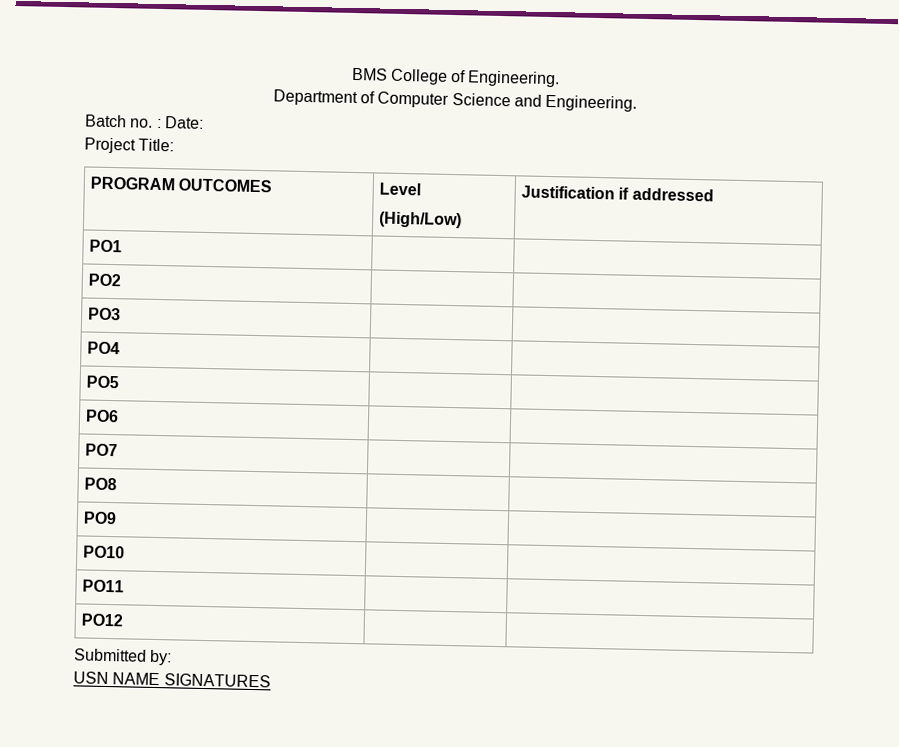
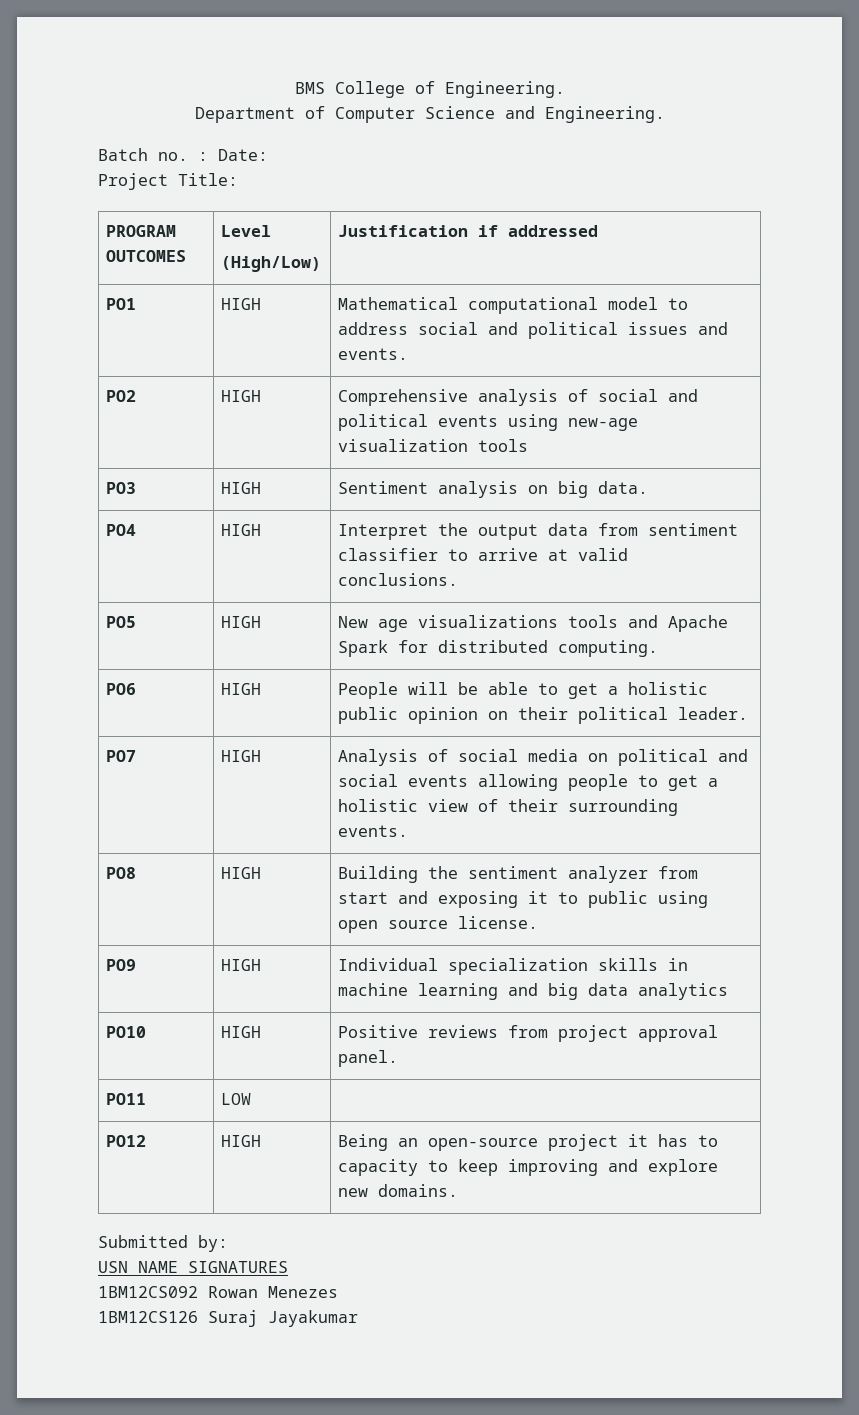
[87,273,121,287] [87,307,121,321] [86,341,120,355] [85,375,119,389] [84,409,119,423] [84,443,118,457] [83,477,117,491] [82,511,117,525] [82,545,125,559] | // PO2 | | // PO3 | | // PO4 | | // PO5 | | // PO6 | | // PO7 | | // PO8 | | // PO9 | | // PO10 | | -> [220,298,261,310] [337,297,688,314] [337,322,728,339] [337,348,408,360] [105,390,136,402] [220,390,261,402] [337,389,698,406] [337,414,638,431] [337,439,528,452] [105,482,136,494] [220,482,261,494] [337,481,648,498] [105,524,136,536] [220,524,261,536] [337,523,738,540] [337,548,628,561] [337,573,458,586] [105,616,136,628] [220,616,261,628] [337,615,728,632] [337,640,658,657] [105,683,136,695] [220,683,261,695] [337,682,708,699] [337,707,748,724] [105,750,136,762] [220,750,261,762] [337,749,748,766] [337,774,718,791] [337,799,678,816] [337,825,408,837] [105,867,136,879] [220,867,261,879] [337,866,698,883] [337,891,708,908] [337,916,538,933] [105,959,136,971] [220,959,261,971] [337,958,688,975] [337,983,728,1000] [105,1026,146,1038] [220,1026,261,1038] [337,1025,718,1042] [337,1050,398,1067] HIGH | Mathematical computational model to address social and political issues and events. // PO2 | HIGH | Comprehensive analysis of social and political events using new-age visualization tools // PO3 | HIGH | Sentiment analysis on big data. // PO4 | HIGH | Interpret the output data from sentiment classifier to arrive at valid conclusions. // PO5 | HIGH | New age visualizations tools and Apache Spark for distributed computing. // PO6 | HIGH | People will be able to get a holistic public opinion on their political leader. // PO7 | HIGH | Analysis of social media on political and social events allowing people to get a holistic view of their surrounding events. // PO8 | HIGH | Building the sentiment analyzer from start and exposing it to public using open source license. // PO9 | HIGH | Individual specialization skills in machine learning and big data analytics // PO10 | HIGH | Positive reviews from project approval panel.
(124, 586) none -> [220,1093,251,1105] LOW
(123, 620) | -> [220,1135,261,1147] [337,1134,718,1151] [337,1159,718,1176] [337,1184,458,1197] HIGH | Being an open-source project it has to capacity to keep improving and explore new domains.
(271, 680) none -> [98,1286,338,1298] [98,1310,358,1327] // 1BM12CS092 Rowan Menezes // 1BM12CS126 Suraj Jayakumar

